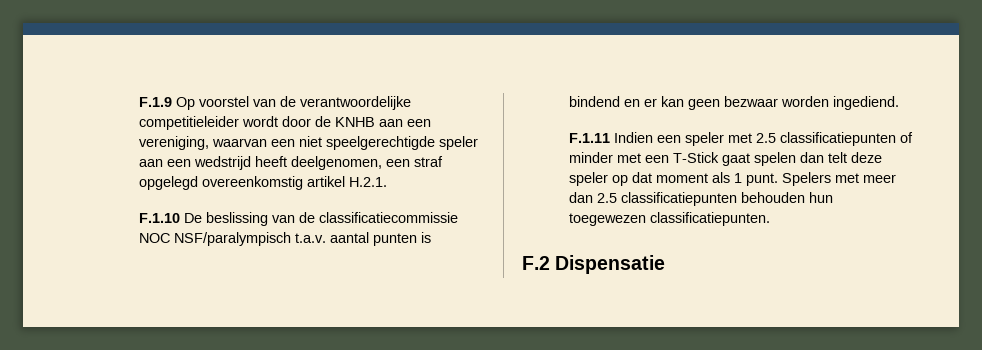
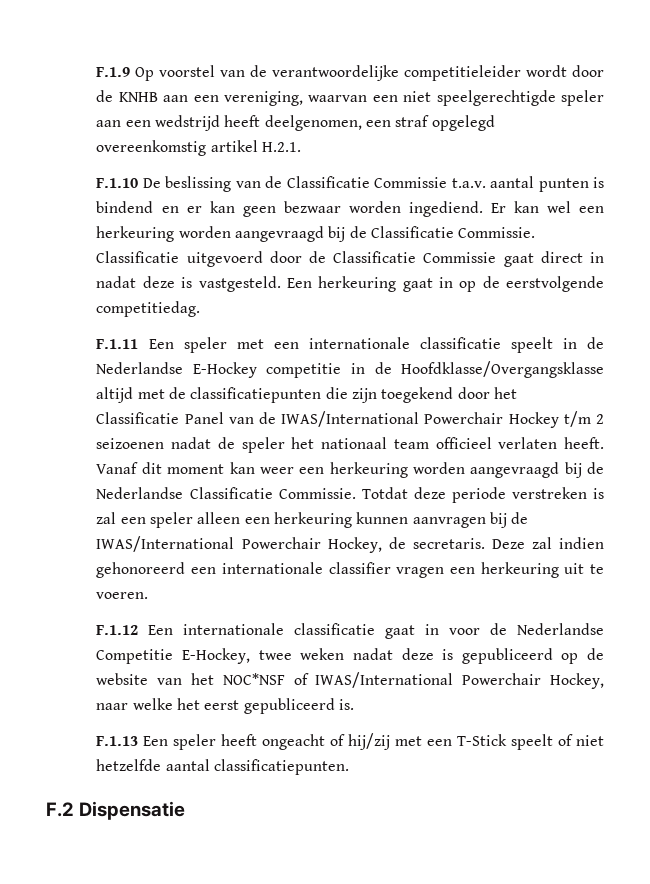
[319,212,459,223] [139,232,292,246] classificatiecommissie NOC NSF/paralympisch -> [286,176,448,188] Classificatie Commissie
[569,132,914,146] [569,152,883,166] [569,172,897,186] [569,192,834,206] [569,213,647,226] // F.1.11 Indien een speler met 2.5 classificatiepunten of minder met een T-Stick gaat spelen dan telt deze speler op dat moment als 1 punt. Spelers met meer dan 2.5 classificatiepunten behouden hun toegewezen -> [490,201,605,213] [96,226,536,242] [96,251,604,267] [96,276,605,292] [96,301,201,317] [96,337,604,353] [96,361,605,378] [96,387,518,403] [96,411,604,428] [96,437,604,453] [96,462,605,478] [96,487,604,503] [96,512,529,528] [96,536,604,553] [96,562,604,578] [96,592,149,599] [96,623,604,639] [96,648,605,664] [96,672,604,689] [96,698,355,714] [96,733,604,750] [96,759,210,771] Er kan wel een herkeuring worden aangevraagd bij de Classificatie Commissie. Classificatie uitgevoerd door de Classificatie Commissie gaat direct in nadat deze is vastgesteld. Een herkeuring gaat in op de eerstvolgende competitiedag. // F.1.11 Een speler met een internationale classificatie speelt in de Nederlandse E-Hockey competitie in de Hoofdklasse/Overgangsklasse altijd met de classificatiepunten die zijn toegekend door het Classificatie Panel van de IWAS/International Powerchair Hockey t/m 2 seizoenen nadat de speler het nationaal team officieel verlaten heeft. Vanaf dit moment kan weer een herkeuring worden aangevraagd bij de Nederlandse Classificatie Commissie. Totdat deze periode verstreken is zal een speler alleen een herkeuring kunnen aanvragen bij de IWAS/International Powerchair Hockey, de secretaris. Deze zal indien gehonoreerd een internationale classifier vragen een herkeuring uit te voeren. // F.1.12 Een internationale classificatie gaat in voor de Nederlandse Competitie E-Hockey, twee weken nadat deze is gepubliceerd op de website van het NOC*NSF of IWAS/International Powerchair Hockey, naar welke het eerst gepubliceerd is. // F.1.13 Een speler heeft ongeacht of hij/zij met een T-Stick speelt of niet hetzelfde aantal

